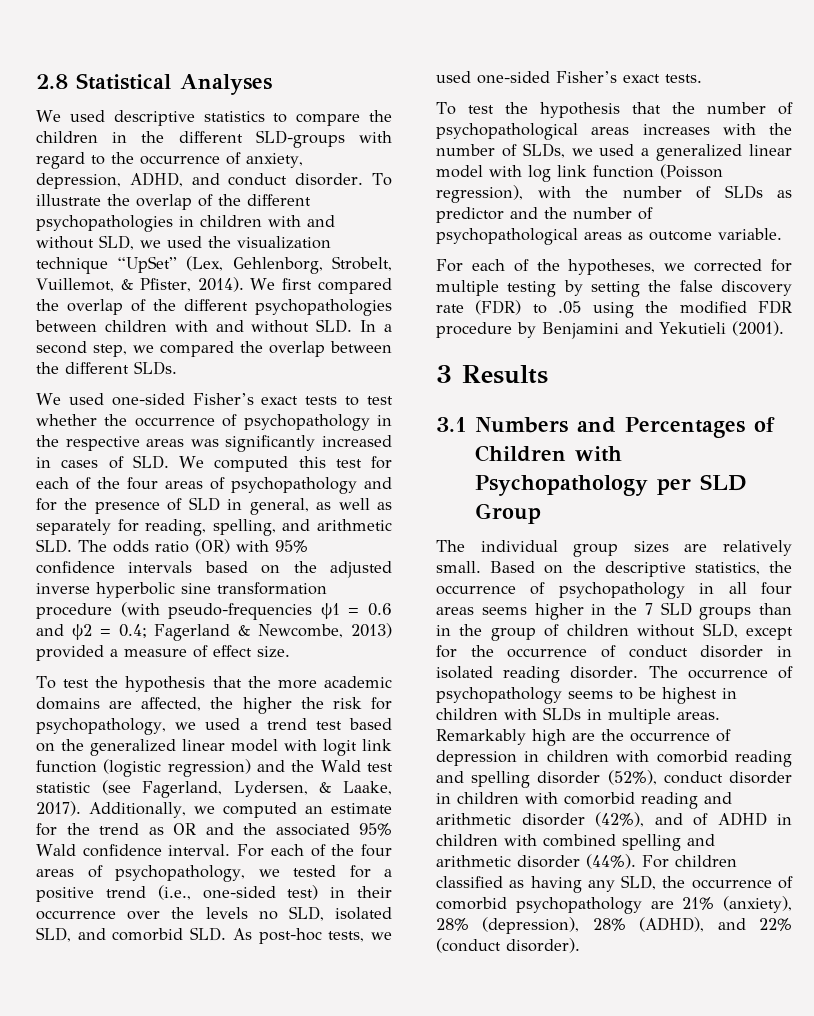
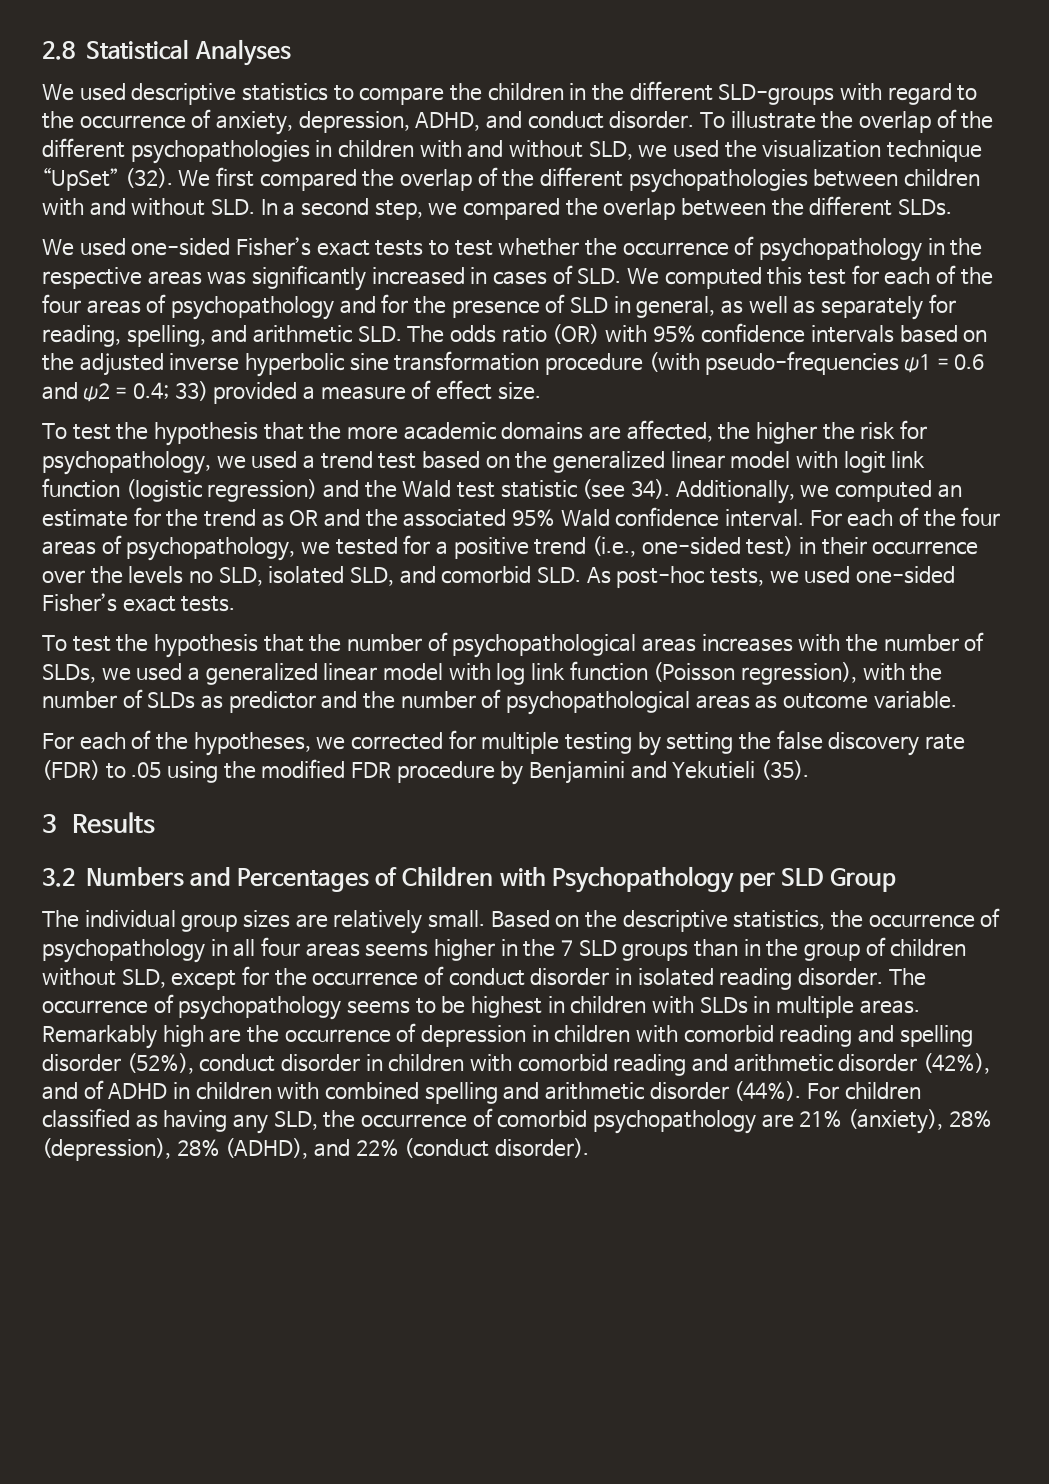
[186,256,392,274] [36,277,244,292] (Lex, Gehlenborg, Strobelt, Vuillemot, & Pfister, 2014). -> [124,168,173,188] (32).
[154,623,392,641] Fagerland & Newcombe, 2013) -> [174,381,208,401] 33)
[142,781,392,798] [36,801,81,816] Fagerland, Lydersen, & Laake, 2017). -> [630,479,670,499] 34).
[731,321,784,336] (2001). -> [760,760,809,780] (35).
[436,417,467,432] 3.1 -> [42,868,75,887] 3.2

